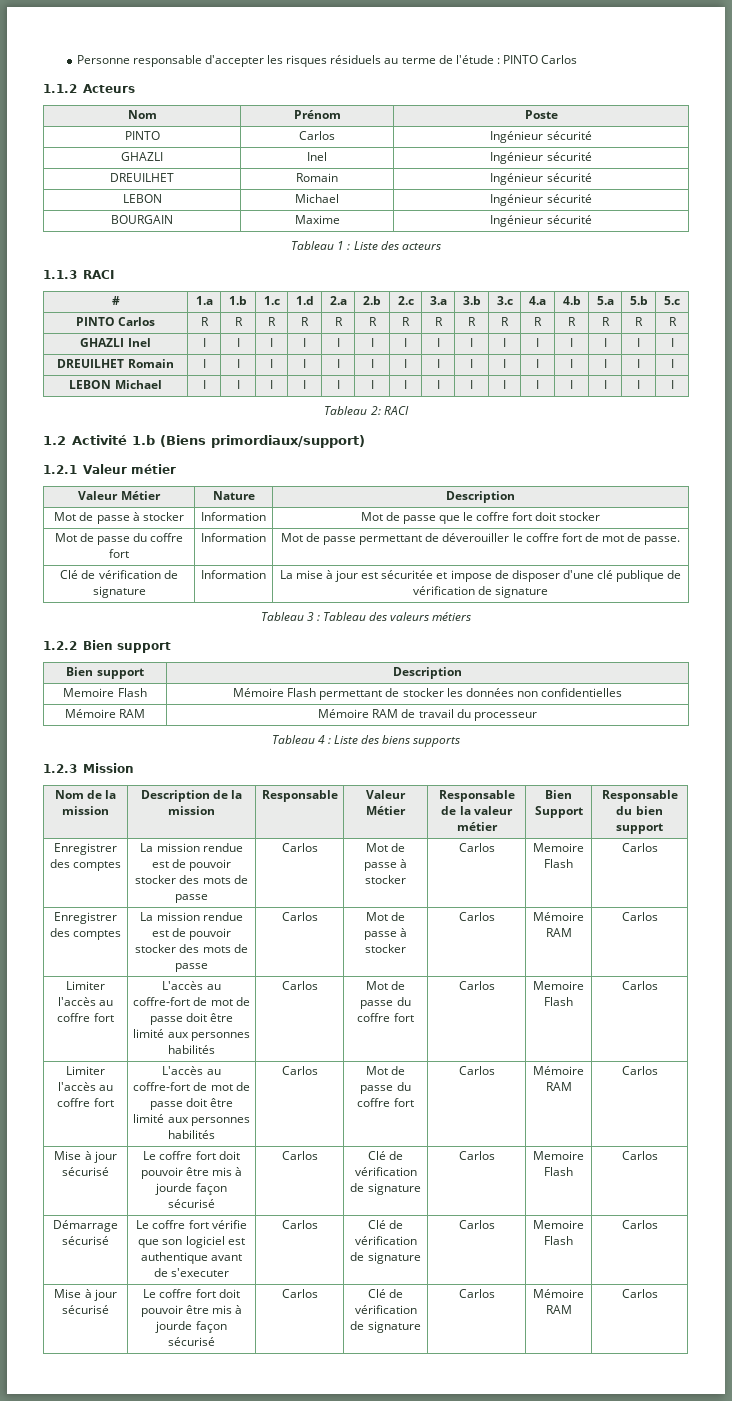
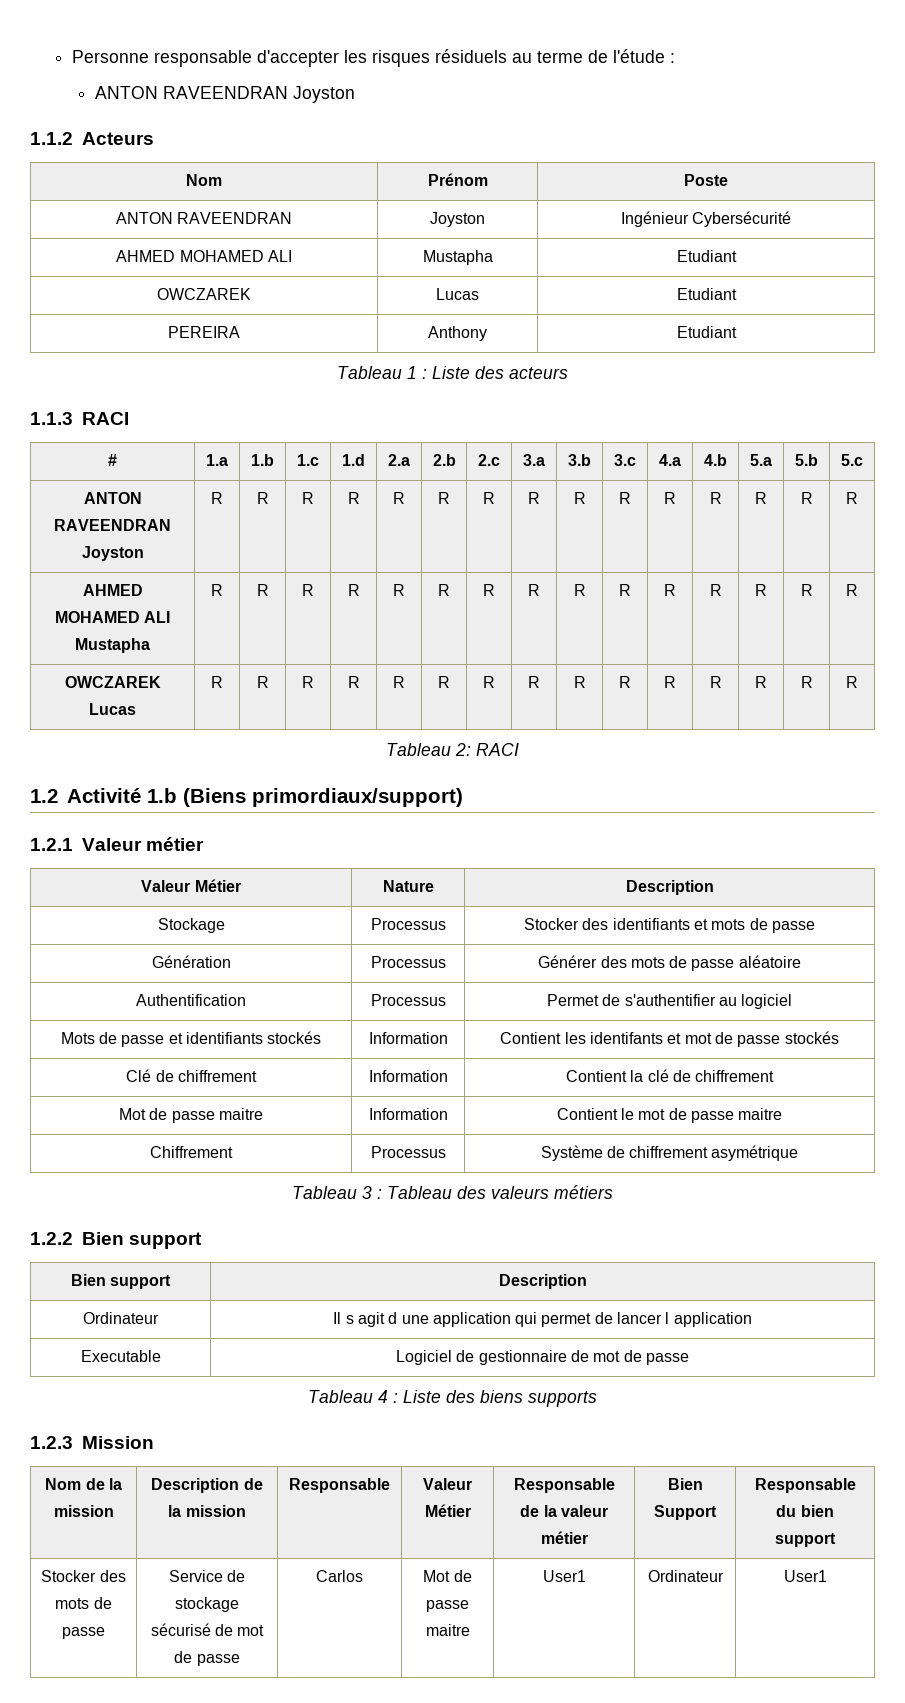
[503,55,578,64] PINTO Carlos -> [94,86,355,103] // ANTON RAVEENDRAN Joyston
[124,131,160,140] [299,131,335,140] [490,131,592,143] [121,152,163,161] [307,152,327,161] [490,152,592,164] [110,173,174,182] [296,173,338,182] [490,173,592,185] [122,194,162,203] [295,194,339,203] [490,194,592,206] [111,215,173,224] [294,215,340,224] [490,215,592,227] PINTO | Carlos | Ingénieur sécurité // GHAZLI | Inel | Ingénieur sécurité // DREUILHET | Romain | Ingénieur sécurité // LEBON | Michael | Ingénieur sécurité // BOURGAIN | Maxime | Ingénieur sécurité -> [115,212,293,224] [430,212,485,227] [620,211,792,227] [116,250,292,262] [422,250,493,265] [676,250,737,262] [157,288,251,300] [436,288,479,300] [676,288,737,300] [168,326,240,338] [428,326,487,341] [676,326,737,338] ANTON RAVEENDRAN | Joyston | Ingénieur Cybersécurité // AHMED MOHAMED ALI | Mustapha | Etudiant // OWCZAREK | Lucas | Etudiant // PEREIRA | Anthony | Etudiant
[75,317,156,326] PINTO Carlos -> [83,492,142,504] [54,519,171,531] [81,546,144,561] ANTON RAVEENDRAN Joyston
[80,338,151,347] [202,338,206,347] [236,338,240,347] [270,338,273,347] [303,338,306,347] [336,338,340,347] [370,338,374,347] [404,338,407,347] [436,338,440,347] [470,338,473,347] [503,338,506,347] [536,338,539,347] [570,338,573,347] [603,338,607,347] [637,338,640,347] [670,338,674,347] [57,359,174,368] [202,359,206,368] [236,359,240,368] [270,359,273,368] [303,359,306,368] [336,359,340,368] [370,359,374,368] [404,359,407,368] [436,359,440,368] [470,359,473,368] [503,359,506,368] [536,359,539,368] [570,359,573,368] [603,359,607,368] [637,359,640,368] [670,359,674,368] [69,380,162,389] [202,380,206,389] [236,380,240,389] [270,380,273,389] [303,380,306,389] [336,380,340,389] [370,380,374,389] [404,380,407,389] [436,380,440,389] [470,380,473,389] [503,380,506,389] [536,380,539,389] [570,380,573,389] [603,380,607,389] [637,380,640,389] [670,380,674,389] GHAZLI Inel | I | I | I | I | I | I | I | I | I | I | I | I | I | I | I // DREUILHET Romain | I | I | I | I | I | I | I | I | I | I | I | I | I | I | I // LEBON Michael | I | I | I | I | I | I | I | I | I | I | I | I | I | I | I -> [82,584,143,596] [54,611,171,623] [75,638,150,653] [211,584,223,596] [256,584,269,596] [302,584,314,596] [347,584,360,596] [393,584,405,596] [438,584,450,596] [483,584,495,596] [528,584,540,596] [573,584,586,596] [619,584,631,596] [664,584,676,596] [709,584,722,596] [755,584,767,596] [800,584,813,596] [846,584,858,596] [64,676,161,688] [89,703,136,715] [211,676,223,688] [256,676,269,688] [302,676,314,688] [347,676,360,688] [393,676,405,688] [438,676,450,688] [483,676,495,688] [528,676,540,688] [573,676,586,688] [619,676,631,688] [664,676,676,688] [709,676,722,688] [755,676,767,688] [800,676,813,688] [846,676,858,688] AHMED MOHAMED ALI Mustapha | R | R | R | R | R | R | R | R | R | R | R | R | R | R | R // OWCZAREK Lucas | R | R | R | R | R | R | R | R | R | R | R | R | R | R | R
[54,512,184,524] [201,512,266,521] [360,512,601,524] [54,533,184,545] [109,549,129,558] [201,533,266,542] [280,533,681,545] [60,570,178,579] [92,586,146,598] [201,570,266,579] [279,570,682,582] [412,586,549,598] Mot de passe à stocker | Information | Mot de passe que le coffre fort doit stocker // Mot de passe du coffre fort | Information | Mot de passe permettant de déverouiller le coffre fort de mot de passe. // Clé de vérification de signature | Information | La mise à jour est sécuritée et impose de disposer d'une clé publique de vérification de signature -> [157,918,225,933] [370,918,446,930] [524,918,815,933] [151,955,231,968] [370,956,446,968] [538,955,801,971] [136,994,246,1006] [370,994,446,1006] [546,994,793,1009] [60,1031,322,1047] [368,1032,448,1044] [500,1031,839,1047] [126,1069,257,1082] [368,1070,448,1082] [565,1069,775,1082] [119,1108,263,1123] [368,1108,448,1120] [556,1108,783,1123] [150,1146,233,1158] [370,1146,446,1158] [540,1145,799,1161] Stockage | Processus | Stocker des identifiants et mots de passe // Génération | Processus | Générer des mots de passe aléatoire // Authentification | Processus | Permet de s'authentifier au logiciel // Mots de passe et identifiants stockés | Information | Contient les identifants et mot de passe stockés // Clé de chiffrement | Information | Contient la clé de chiffrement // Mot de passe maitre | Information | Contient le mot de passe maitre // Chiffrement | Processus | Système de chiffrement asymétrique
[63,688,147,697] [233,688,622,700] [64,709,146,718] [318,709,537,721] Memoire Flash | Mémoire Flash permettant de stocker les données non confidentielles // Mémoire RAM | Mémoire RAM de travail du processeur -> [83,1312,159,1324] [333,1312,752,1327] [80,1350,161,1362] [396,1350,689,1365] Ordinateur | Il s agit d une application qui permet de lancer l application // Executable | Logiciel de gestionnaire de mot de passe
[54,843,117,855] [49,859,122,871] [140,843,243,852] [151,859,232,871] [135,875,248,884] [175,894,208,903] [281,843,318,852] [365,843,406,852] [363,859,408,871] [365,875,406,884] [458,843,495,852] [533,843,584,852] [544,859,573,868] [621,843,658,852] [54,912,117,924] [49,928,122,940] [140,912,243,921] [151,928,232,940] [135,944,248,953] [175,963,208,972] [281,912,318,921] [365,912,406,921] [363,928,408,940] [365,944,406,953] [458,912,495,921] [533,912,584,921] [545,928,572,937] [621,912,658,921] [66,981,105,990] [57,997,114,1006] [57,1013,114,1022] [162,981,221,990] [133,997,250,1006] [149,1013,234,1025] [133,1029,250,1041] [168,1045,215,1054] [281,981,318,990] [365,981,406,990] [360,997,411,1009] [357,1013,414,1022] [458,981,495,990] [533,981,584,990] [544,997,573,1006] [621,981,658,990] [66,1066,105,1075] [57,1082,114,1091] [57,1098,114,1107] [162,1066,221,1075] [133,1082,250,1091] [149,1098,234,1110] [133,1114,250,1126] [168,1130,215,1139] [281,1066,318,1075] [365,1066,406,1075] [360,1082,411,1094] [357,1098,414,1107] [458,1066,495,1075] [533,1066,584,1075] [545,1082,572,1091] [621,1066,658,1075] [54,1151,117,1163] [62,1167,109,1176] [143,1151,240,1160] [140,1167,243,1179] [155,1183,227,1195] [168,1199,215,1208] [281,1151,318,1160] [367,1151,404,1160] [354,1167,417,1176] [350,1183,421,1195] [458,1151,495,1160] [533,1151,584,1160] [544,1167,573,1176] [621,1151,658,1160] [53,1220,118,1232] [62,1236,109,1245] [136,1220,247,1229] [138,1236,245,1248] [140,1252,243,1264] [153,1268,230,1277] [281,1220,318,1229] [367,1220,404,1229] [354,1236,417,1245] [350,1252,421,1264] [458,1220,495,1229] [533,1220,584,1229] [544,1236,573,1245] [621,1220,658,1229] [54,1289,117,1301] [62,1305,109,1314] [143,1289,240,1298] [140,1305,243,1317] [155,1321,227,1333] [168,1337,215,1346] [281,1289,318,1298] [367,1289,404,1298] [354,1305,417,1314] [350,1321,421,1333] [458,1289,495,1298] [533,1289,584,1298] [545,1305,572,1314] [621,1289,658,1298] Enregistrer des comptes | La mission rendue est de pouvoir stocker des mots de passe | Carlos | Mot de passe à stocker | Carlos | Memoire Flash | Carlos // Enregistrer des comptes | La mission rendue est de pouvoir stocker des mots de passe | Carlos | Mot de passe à stocker | Carlos | Mémoire RAM | Carlos // Limiter l'accès au coffre fort | L'accès au coffre-fort de mot de passe doit être limité aux personnes habilités | Carlos | Mot de passe du coffre fort | Carlos | Memoire Flash | Carlos // Limiter l'accès au coffre fort | L'accès au coffre-fort de mot de passe doit être limité aux personnes habilités | Carlos | Mot de passe du coffre fort | Carlos | Mémoire RAM | Carlos // Mise à jour sécurisé | Le coffre fort doit pouvoir être mis à jourde façon sécurisé | Carlos | Clé de vérification de signature | Carlos | Memoire Flash | Carlos // Démarrage sécurisé | Le coffre fort vérifie que son logiciel est authentique avant de s'executer | Carlos | Clé de vérification de signature | Carlos | Memoire Flash | Carlos // Mise à jour sécurisé | Le coffre fort doit pouvoir être mis à jourde façon sécurisé | Carlos | Clé de vérification de signature | Carlos | Mémoire RAM | Carlos -> [41,1570,126,1582] [55,1597,112,1609] [62,1627,105,1639] [168,1570,246,1582] [174,1597,239,1612] [150,1623,265,1636] [174,1651,240,1666] [316,1570,363,1582] [423,1570,472,1582] [426,1600,469,1612] [425,1624,470,1636] [542,1570,586,1582] [647,1570,724,1582] [783,1570,827,1582] Stocker des mots de passe | Service de stockage sécurisé de mot de passe | Carlos | Mot de passe maitre | User1 | Ordinateur | User1

